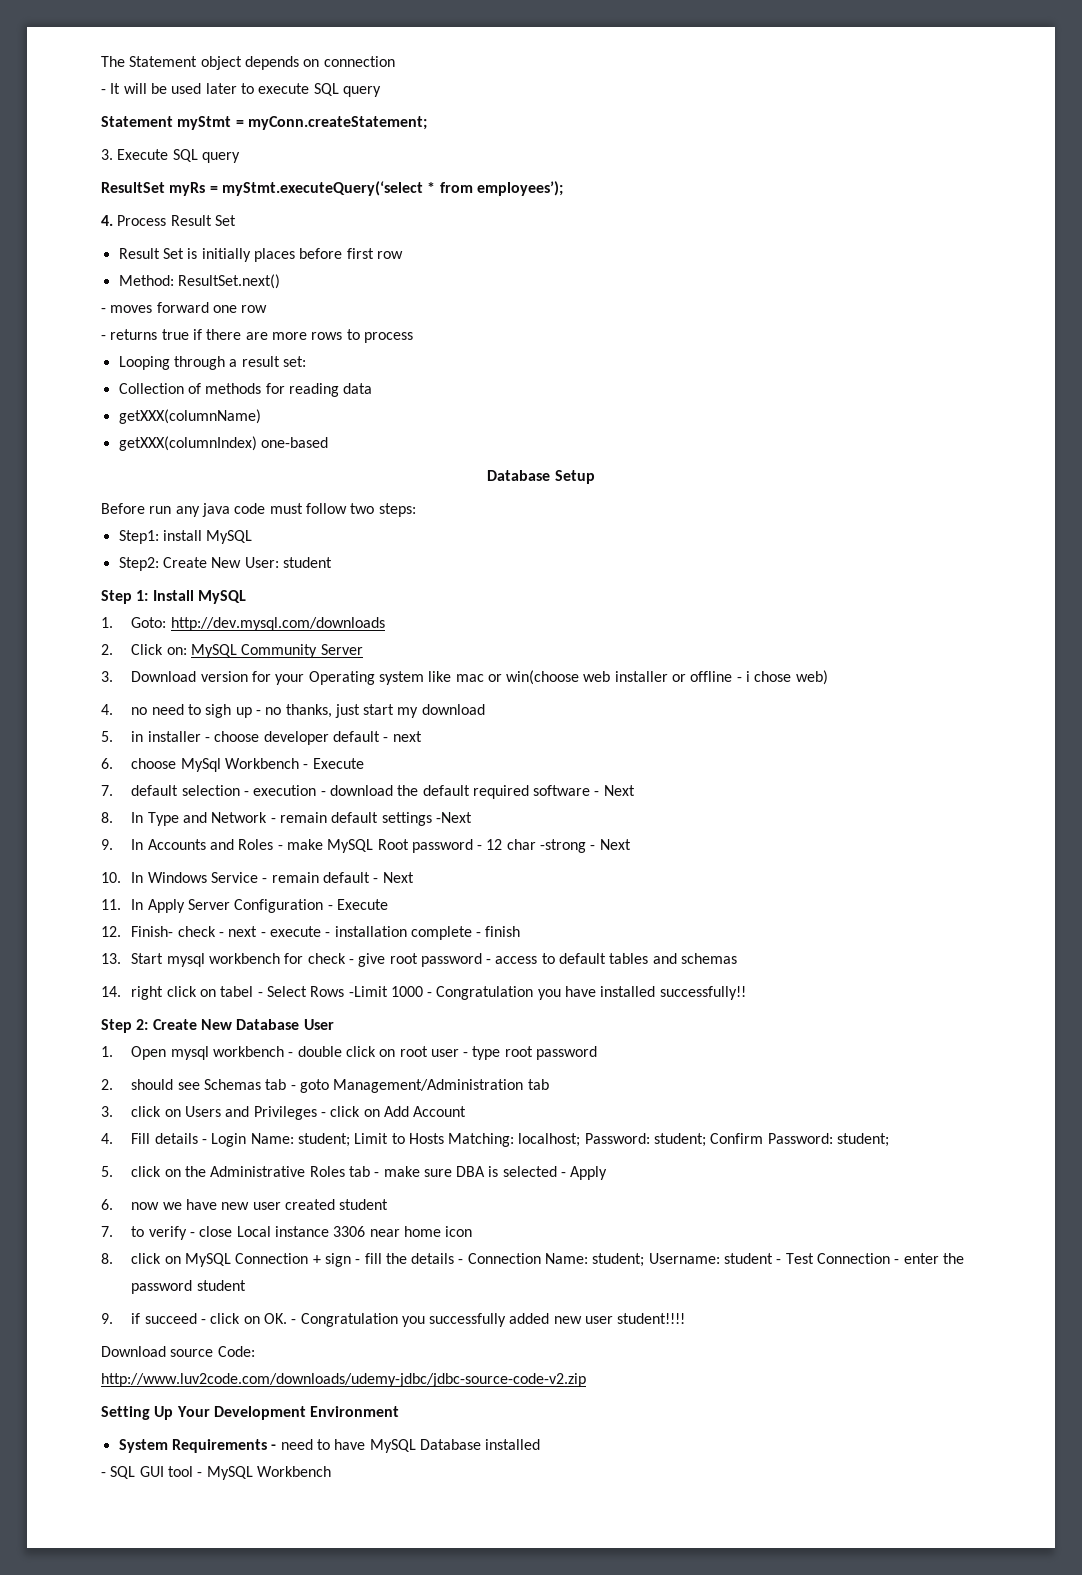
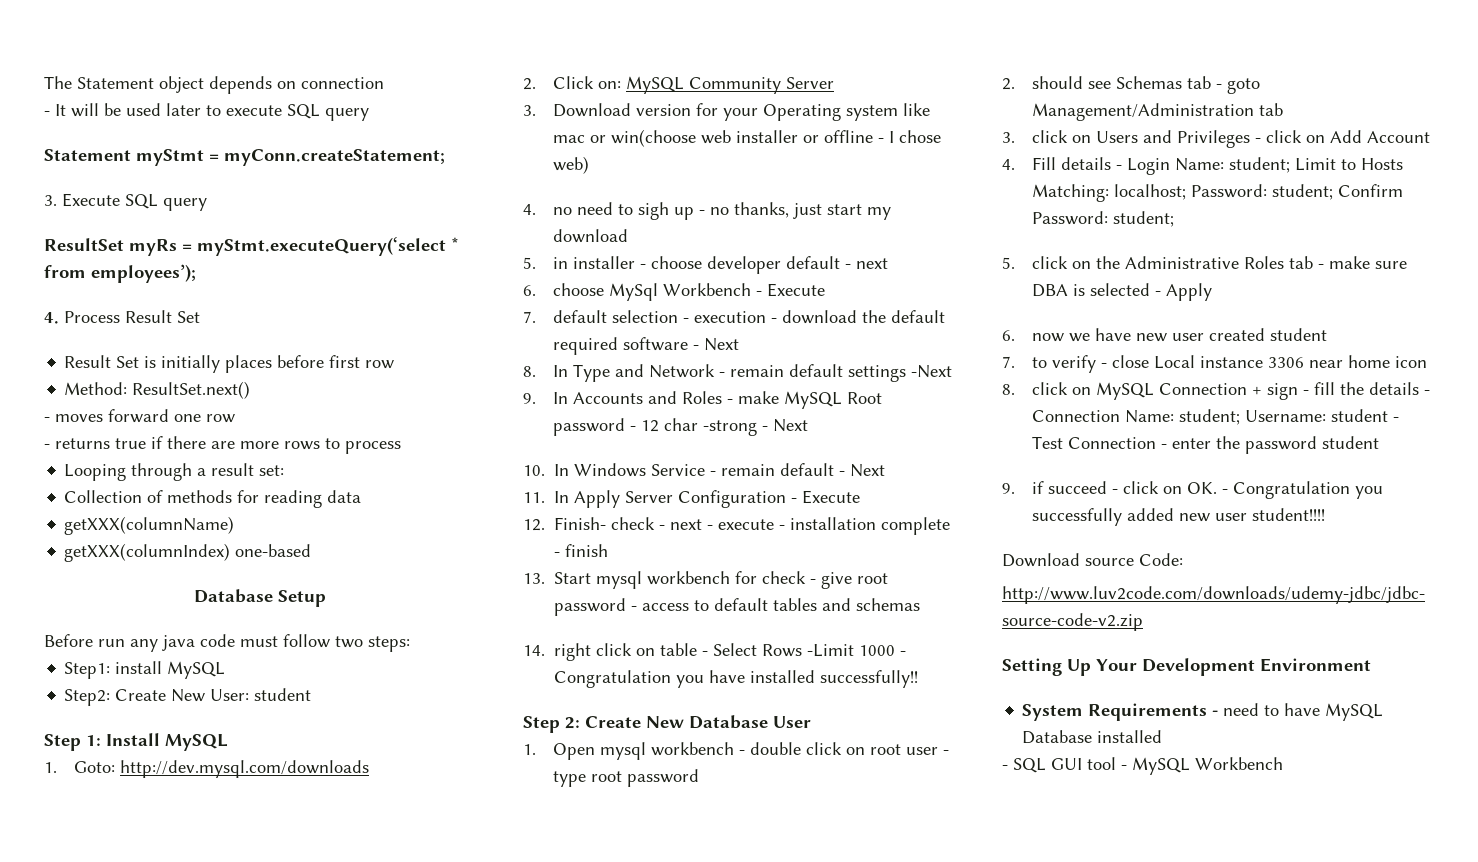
[746,671,751,682] i -> [888,131,894,143] I
[220,986,254,997] tabel -> [660,643,698,656] table

